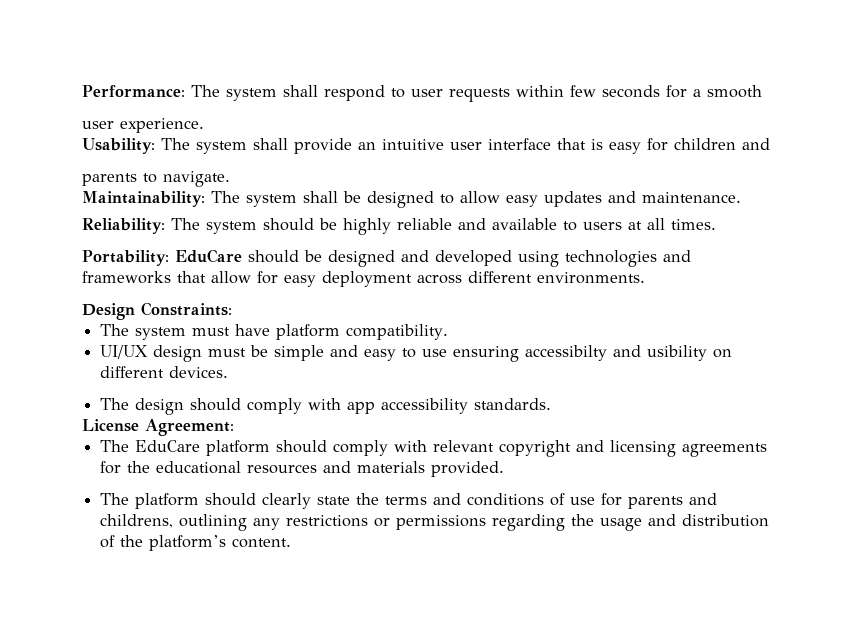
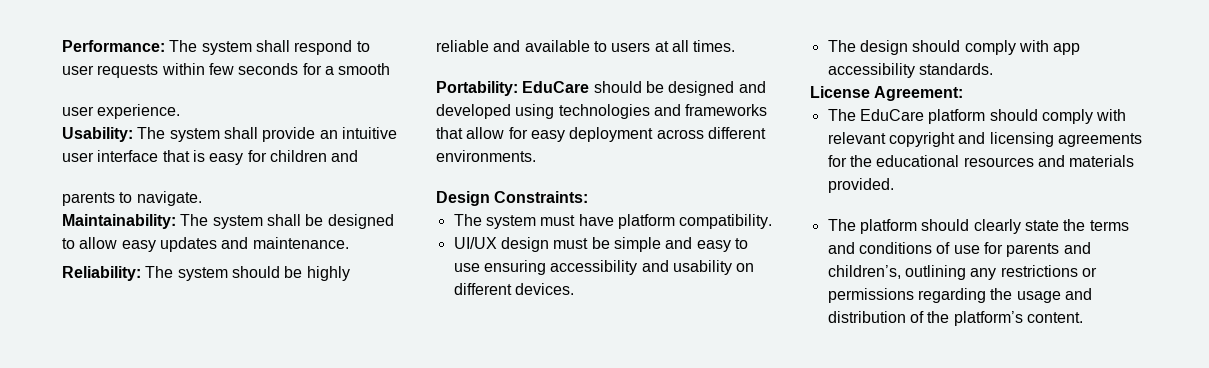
[525,345,708,361] accessibilty and usibility -> [550,260,732,275] accessibility and usability
[100,514,174,528] childrens, -> [827,265,901,279] children’s,

